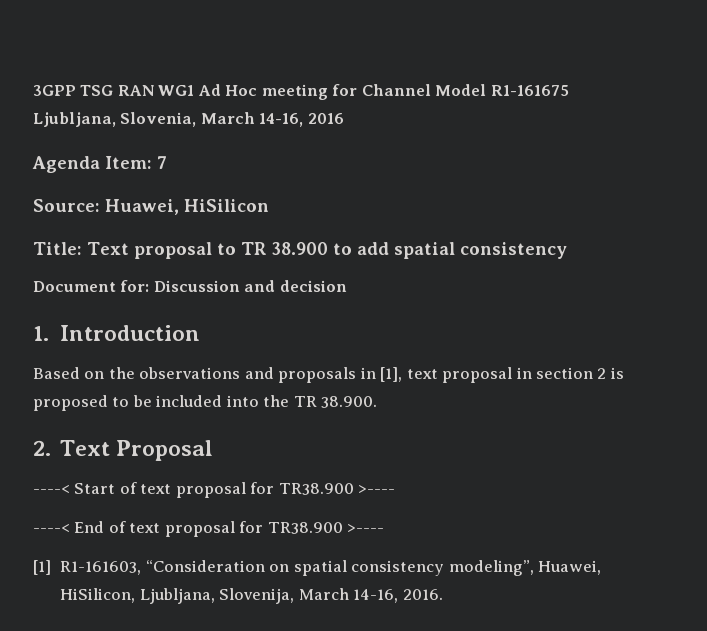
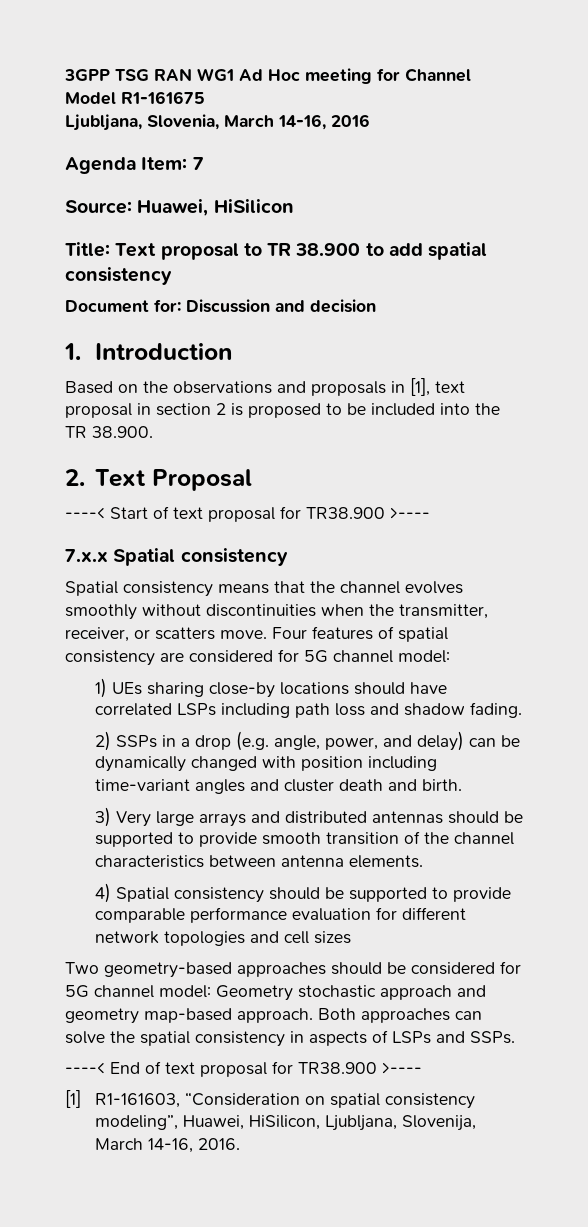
(396, 489) none -> [65,548,288,566] [65,581,463,597] [65,604,488,620] [65,626,448,642] [65,649,450,666] [94,678,447,698] [94,702,522,718] [94,731,520,751] [94,756,437,772] [94,779,462,794] [94,807,523,827] [94,831,514,847] [94,855,423,868] [94,883,511,903] [94,907,466,923] [94,931,351,946] [65,961,521,978] [65,985,486,1001] [65,1008,482,1024] [65,1030,515,1047] // 7.x.x Spatial consistency // Spatial consistency means that the channel evolves smoothly without discontinuities when the transmitter, receiver, or scatters move. Four features of spatial consistency are considered for 5G channel model: // 1) UEs sharing close-by locations should have correlated LSPs including path loss and shadow fading. // 2) SSPs in a drop (e.g. angle, power, and delay) can be dynamically changed with position including time-variant angles and cluster death and birth. // 3) Very large arrays and distributed antennas should be supported to provide smooth transition of the channel characteristics between antenna elements. // 4) Spatial consistency should be supported to provide comparable performance evaluation for different network topologies and cell sizes // Two geometry-based approaches should be considered for 5G channel model: Geometry stochastic approach and geometry map-based approach. Both approaches can solve the spatial consistency in aspects of LSPs and SSPs.

